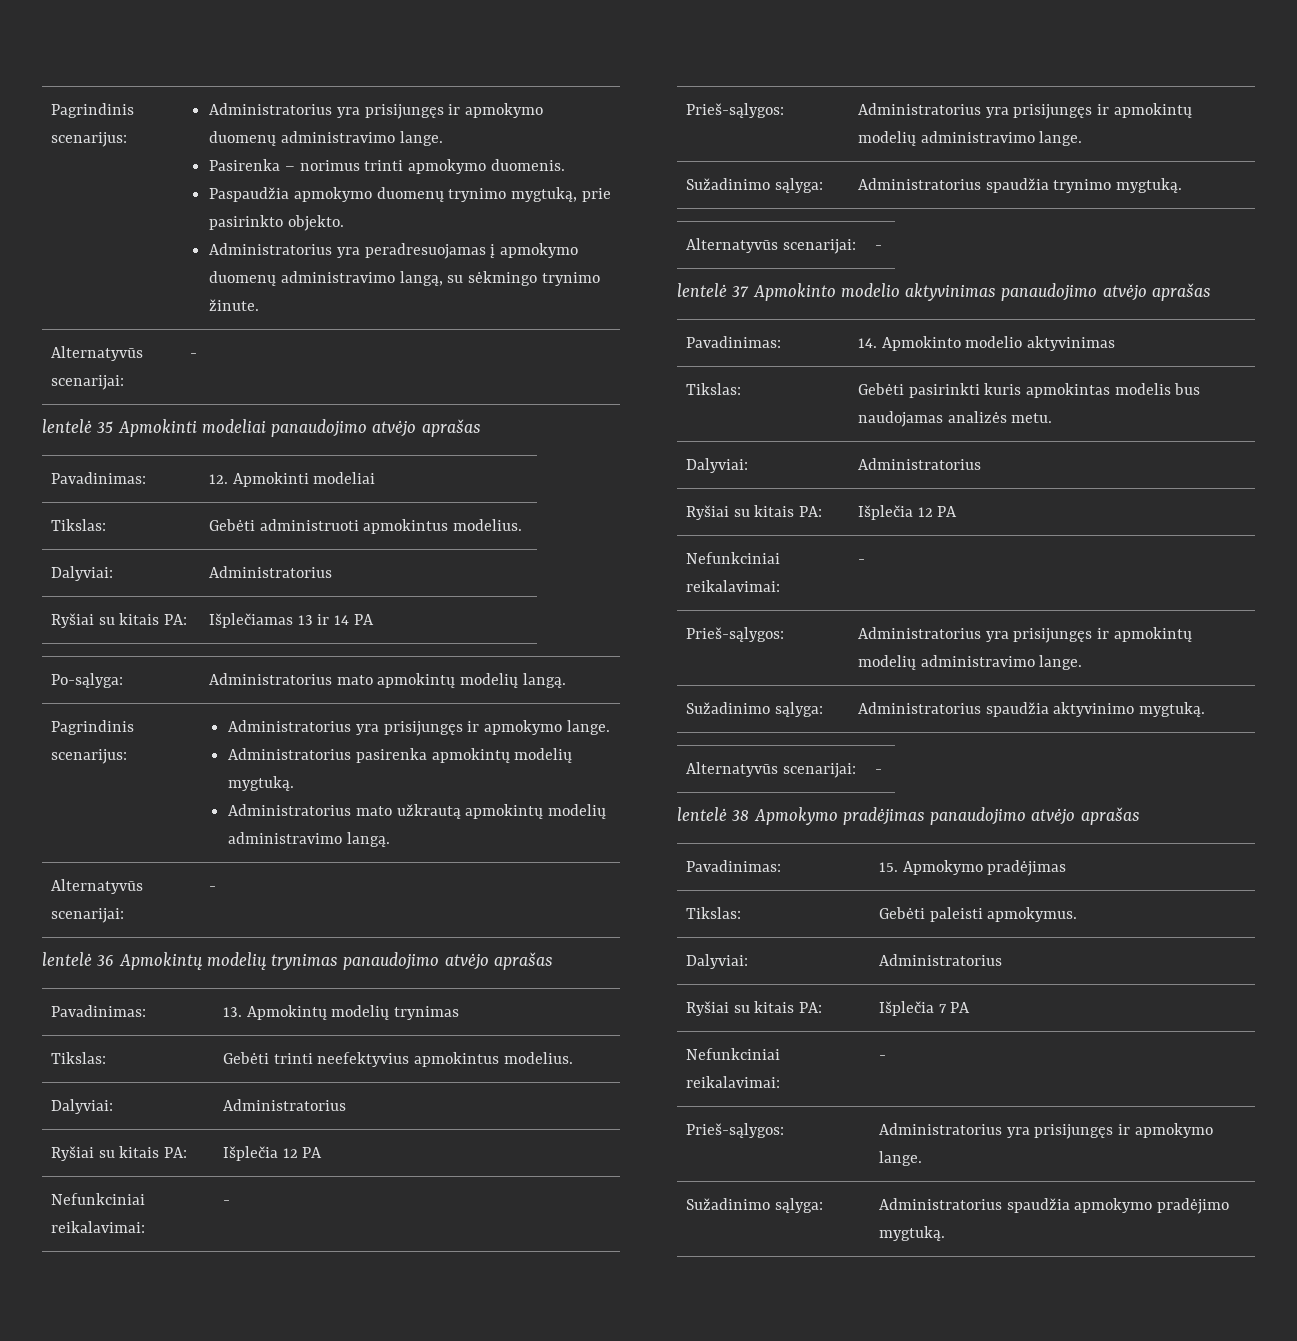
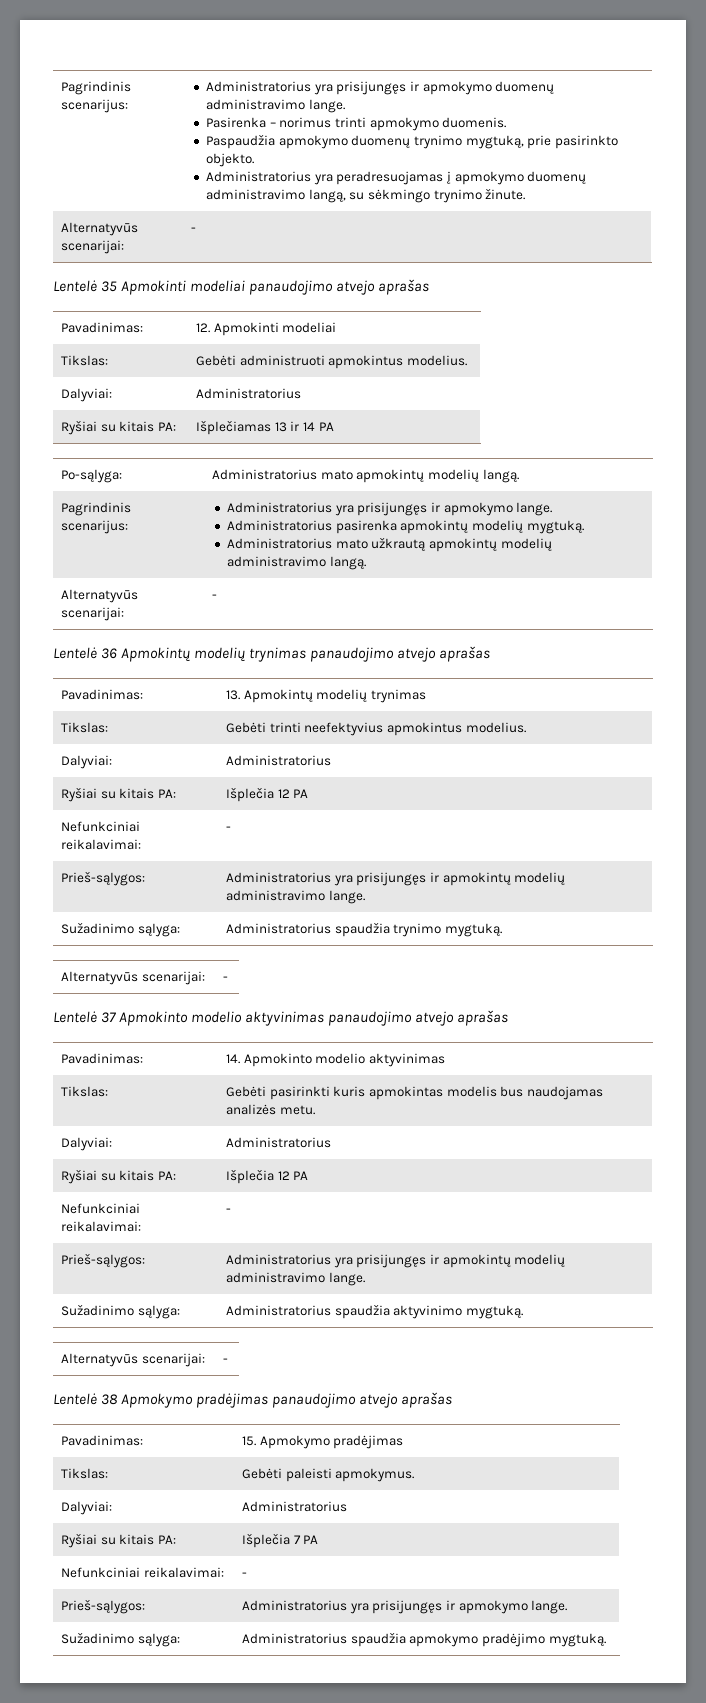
[42,419,92,433] lentelė -> [53,280,97,292] Lentelė
[372,420,417,437] atvėjo -> [336,280,376,295] atvejo
[42,952,92,966] lentelė -> [53,647,97,659] Lentelė
[444,953,489,970] atvėjo -> [397,647,437,662] atvejo
[677,283,727,297] lentelė -> [53,1011,97,1023] Lentelė
[1102,284,1147,301] atvėjo -> [415,1011,455,1026] atvejo
[677,807,727,821] lentelė -> [53,1393,97,1405] Lentelė
[1031,808,1076,825] atvėjo -> [359,1393,399,1408] atvejo

